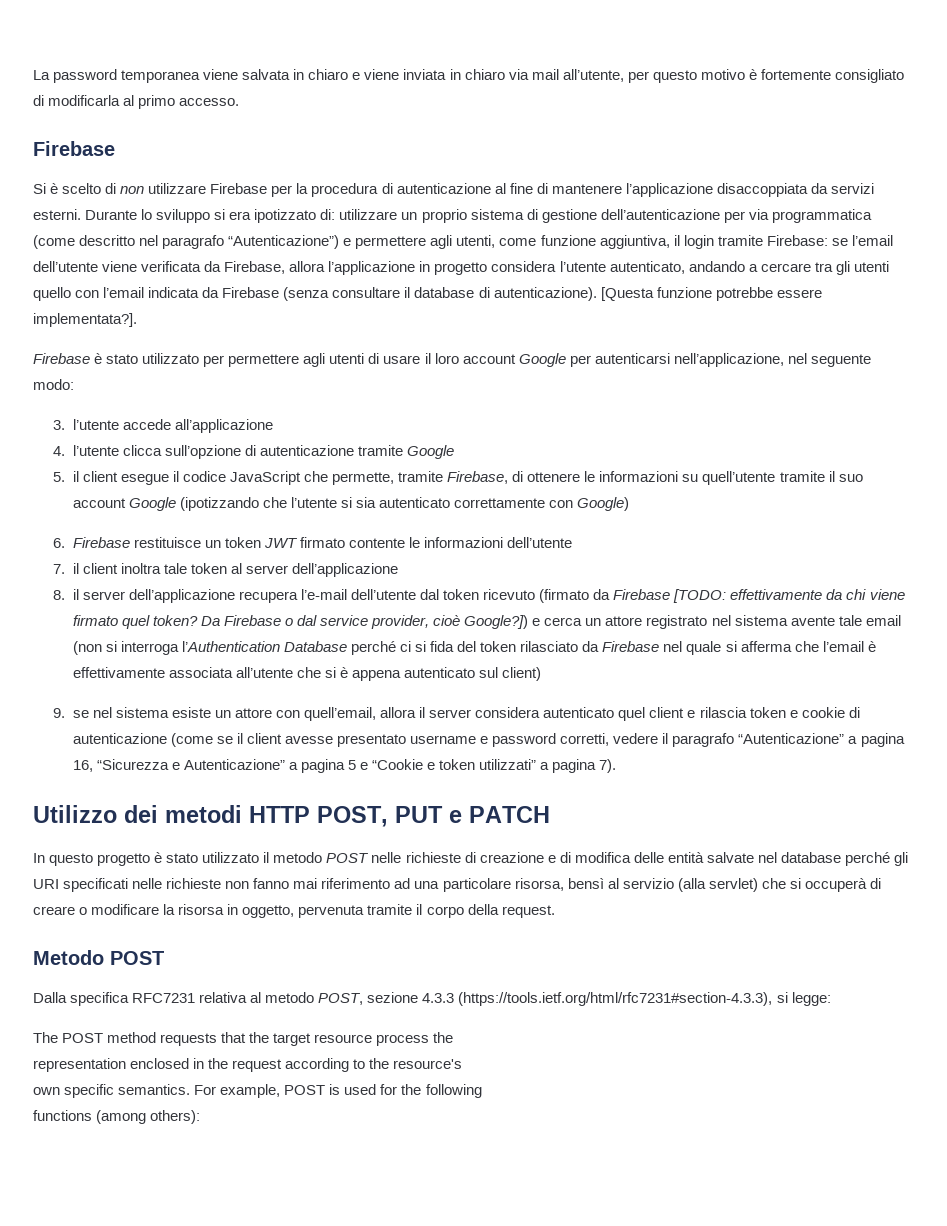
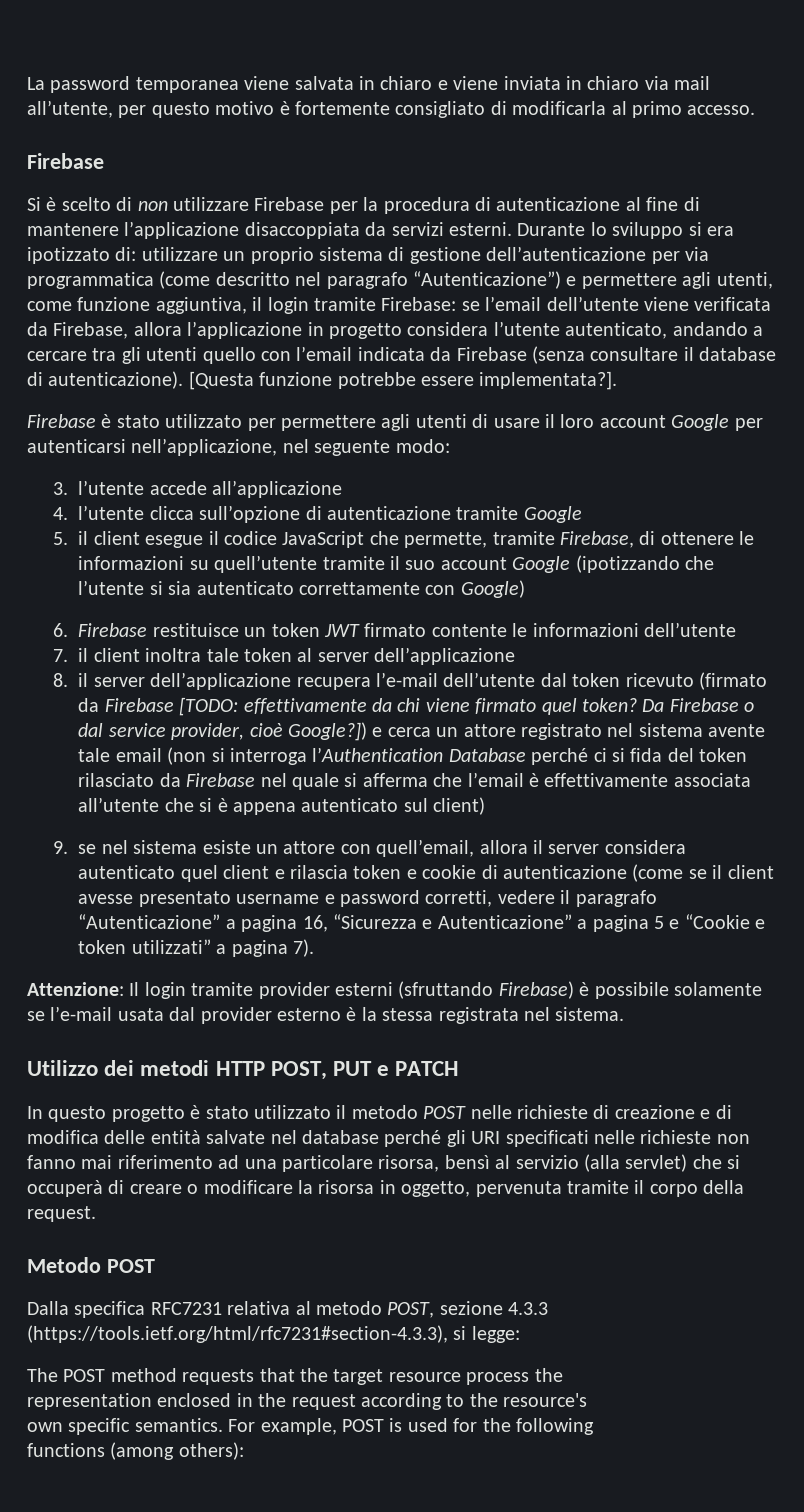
(617, 766) none -> [27,981,762,999] [27,1006,625,1024] // Attenzione: Il login tramite provider esterni (sfruttando Firebase) è possibile solamente se l’e-mail usata dal provider esterno è la stessa registrata nel sistema.

